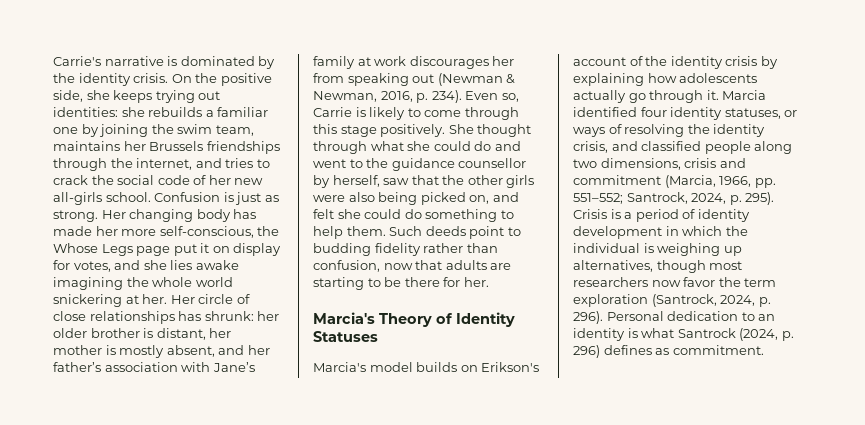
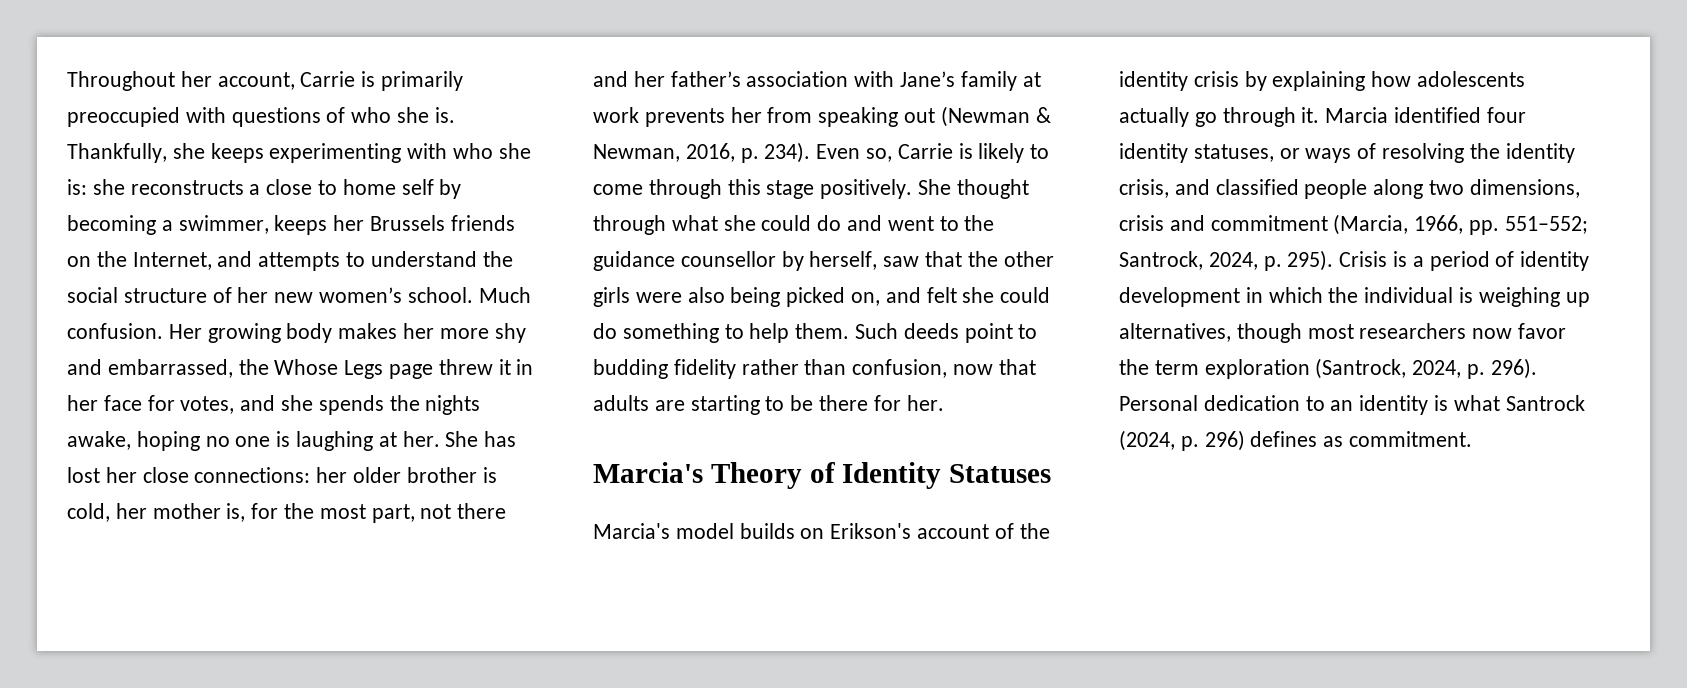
[53,56,276,69] [53,73,272,86] [53,90,221,103] [53,107,269,117] [53,124,254,137] [53,141,280,154] [53,158,270,171] [53,175,88,185] Carrie's narrative is dominated by the identity crisis. On the positive side, she keeps trying out identities: she rebuilds a familiar one by joining the swim team, maintains her Brussels friendships through the internet, and tries to crack -> [67,71,464,91] [67,107,455,127] [67,143,531,163] [67,179,462,199] [67,215,515,235] [67,251,477,271] Throughout her account, Carrie is primarily preoccupied with questions of who she is. Thankfully, she keeps experimenting with who she is: she reconstructs a close to home self by becoming a swimmer, keeps her Brussels friends on the Internet, and attempts to understand
[157,175,190,185] code -> [123,288,207,303] structure
[53,192,279,205] [53,209,257,222] [53,226,280,238] [53,243,282,256] [53,260,239,272] [53,277,233,290] [53,294,250,307] [53,311,254,324] all-girls school. Confusion is just as strong. Her changing body has made her more self-conscious, the Whose Legs page put it on display for votes, and she lies awake imagining the whole world snickering at her. Her circle of close relationships has shrunk: -> [319,287,531,303] [67,323,526,343] [67,359,534,379] [67,395,481,415] [67,431,517,451] [67,467,311,483] women’s school. Much confusion. Her growing body makes her more shy and embarrassed, the Whose Legs page threw it in her face for votes, and she spends the nights awake, hoping no one is laughing at her. She has lost her close connections:
[156,328,206,340] distant, -> [67,503,110,522] cold,
[105,345,215,358] is mostly absent, -> [226,503,507,523] is, for the most part, not there
[409,56,489,69] discourages -> [644,108,725,127] prevents

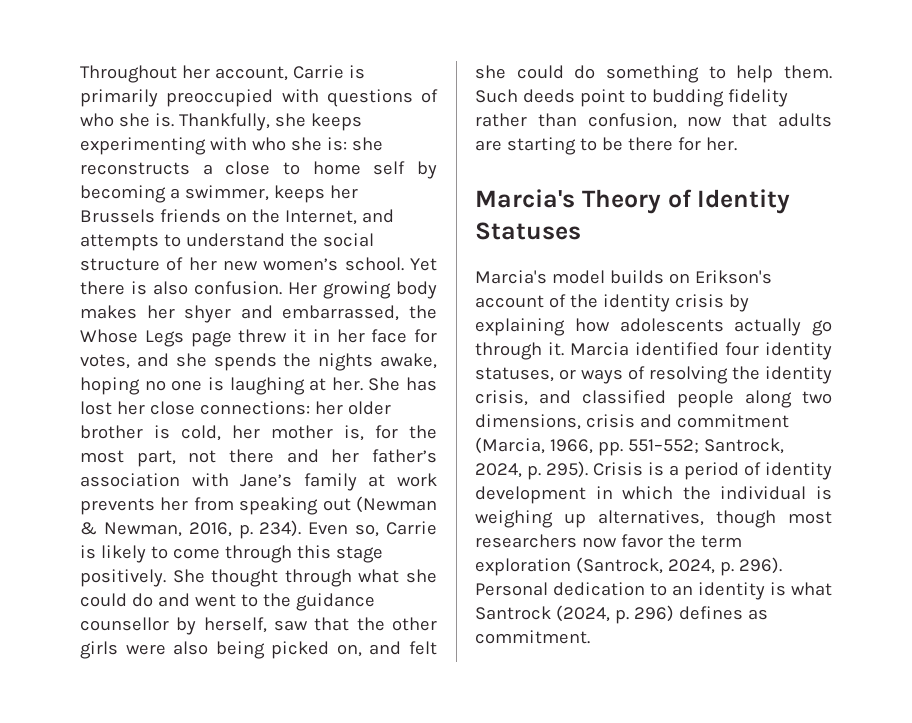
[478,287,531,303] Much -> [409,258,437,271] [80,281,188,295] Yet there is also
[439,323,526,343] more shy -> [184,305,232,323] shyer

